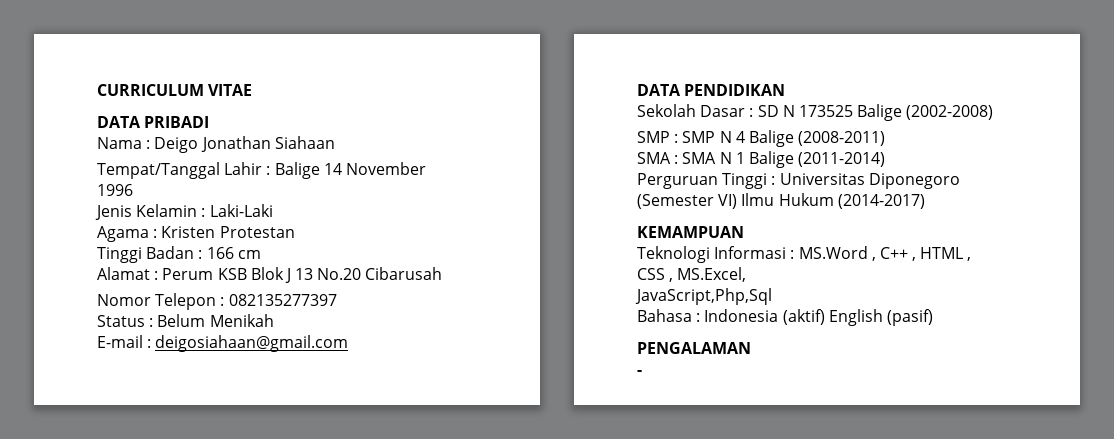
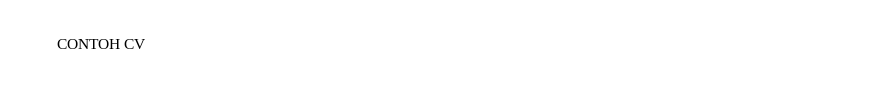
[97,84,253,96] [97,116,210,128] [97,136,335,153] [97,162,426,179] [97,184,133,196] [95,204,273,220] [97,226,295,242] [97,246,261,263] [97,267,443,283] [97,293,337,310] [97,314,274,327] [97,335,349,352] [637,84,786,96] [637,104,994,121] [637,130,886,147] [637,151,886,168] [637,173,960,189] [637,193,925,209] [637,226,744,238] [637,246,972,263] [637,267,747,282] [635,288,772,305] [637,309,933,326] [637,342,751,354] [637,370,642,375] CURRICULUM VITAE // DATA PRIBADI // Nama : Deigo Jonathan Siahaan // Tempat/Tanggal Lahir : Balige 14 November 1996 // Jenis Kelamin : Laki-Laki // Agama : Kristen Protestan // Tinggi Badan : 166 cm // Alamat : Perum KSB Blok J 13 No.20 Cibarusah // Nomor Telepon : 082135277397 // Status : Belum Menikah // E-mail : deigosiahaan@gmail.com // DATA PENDIDIKAN // Sekolah Dasar : SD N 173525 Balige (2002-2008) // SMP : SMP N 4 Balige (2008-2011) // SMA : SMA N 1 Balige (2011-2014) // Perguruan Tinggi : Universitas Diponegoro (Semester VI) Ilmu Hukum (2014-2017) // KEMAMPUAN // Teknologi Informasi : MS.Word , C++ , HTML , CSS , MS.Excel, // JavaScript,Php,Sql // Bahasa : Indonesia (aktif) English (pasif) // PENGALAMAN // - -> [57,39,147,49] CONTOH CV

